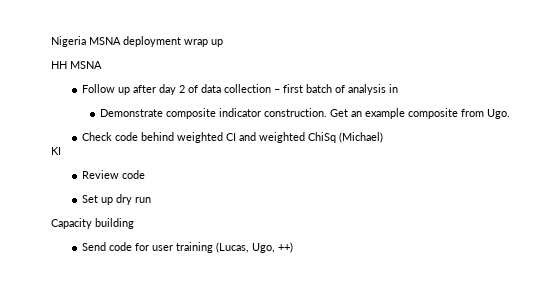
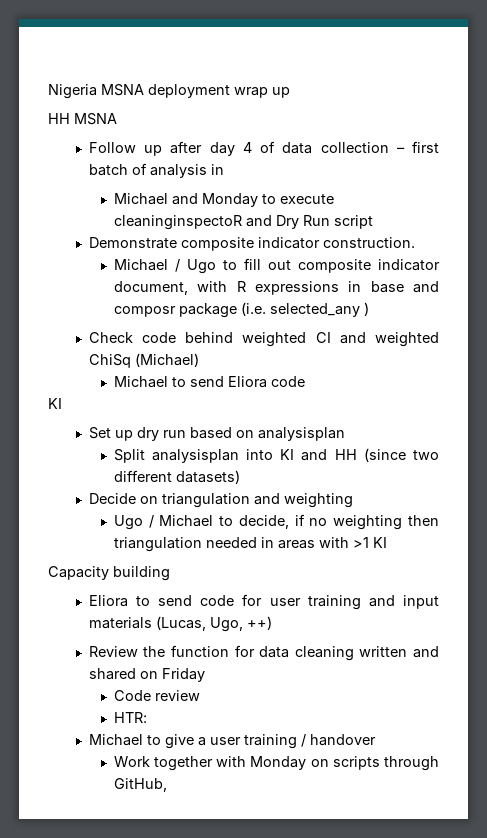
[178,85,185,93] 2 -> [242,142,252,153] 4
[99,108,510,119] Demonstrate composite indicator construction. Get an example composite from Ugo. -> [113,193,334,207] [113,215,373,230] [88,237,415,251] [113,258,441,274] [113,281,440,295] [113,302,369,318] Michael and Monday to execute cleaninginspectoR and Dry Run script // Demonstrate composite indicator construction. // Michael / Ugo to fill out composite indicator document, with R expressions in base and composr package (i.e. selected_any )
[51,147,61,155] [81,170,145,179] // KI // Review code -> [113,376,305,388] [48,398,62,409] // Michael to send Eliora code // KI
(151, 200) none -> [189,427,345,441] [113,448,440,463] [113,470,240,484] [88,493,353,508] [113,514,440,530] [113,537,387,552] based on analysisplan // Split analysisplan into KI and HH (since two different datasets) // Decide on triangulation and weighting // Ugo / Michael to decide, if no weighting then triangulation needed in areas with >1 KI
[81,242,106,251] Send -> [88,595,193,607] Eliora to send
(213, 247) none -> [368,595,439,609] [88,617,152,629] and input materials
(293, 247) none -> [88,645,439,661] [88,668,205,682] [113,690,200,701] [113,712,147,723] [88,734,376,749] [113,756,439,771] [113,778,167,792] // Review the function for data cleaning written and shared on Friday // Code review // HTR: // Michael to give a user training / handover // Work together with Monday on scripts through GitHub,

